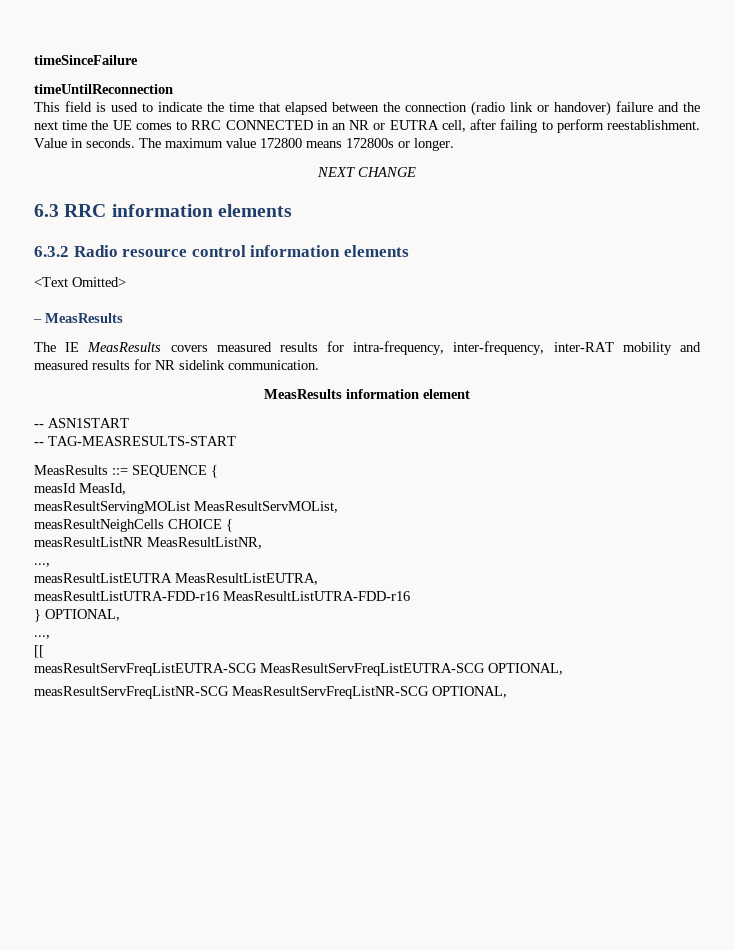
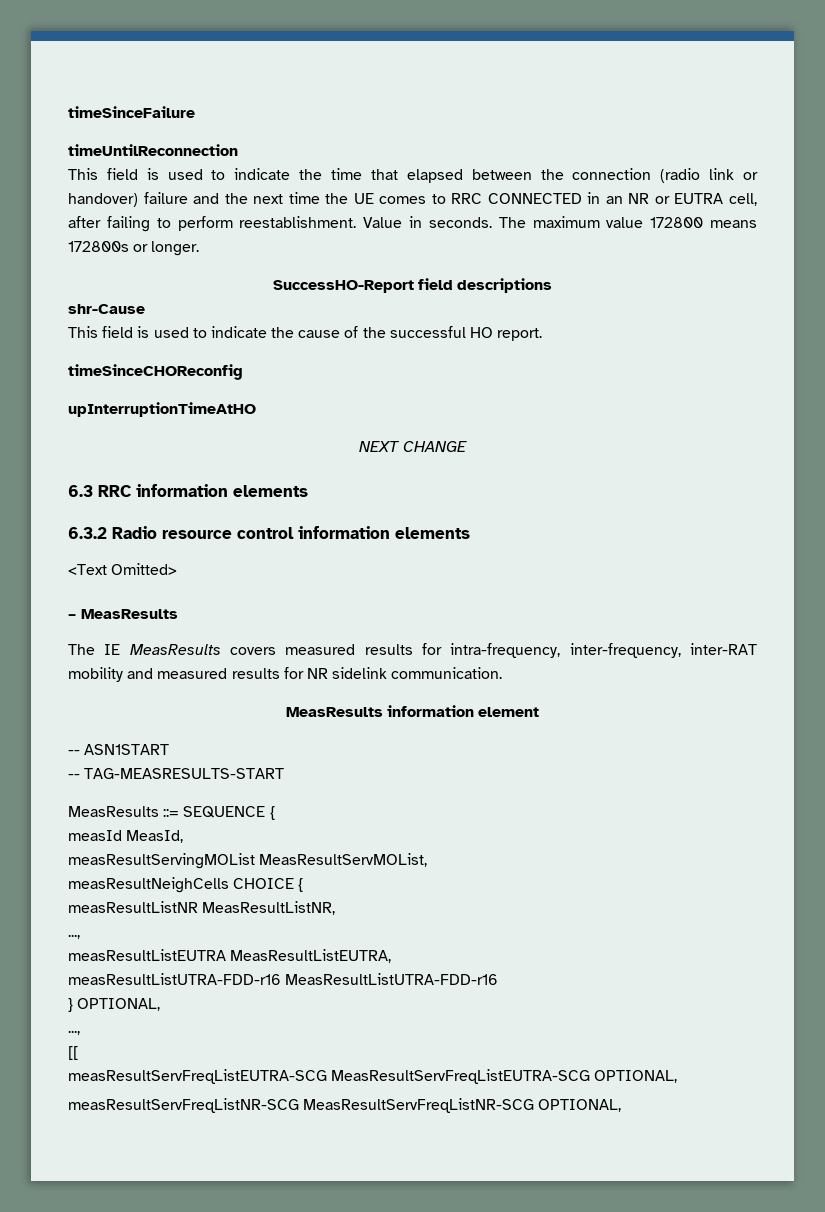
(454, 144) none -> [272,278,553,293] [68,304,145,314] [68,326,543,341] [68,364,243,380] [68,402,256,417] // SuccessHO-Report field descriptions // shr-Cause // This field is used to indicate the cause of the successful HO report. // timeSinceCHOReconfig // upInterruptionTimeAtHO

